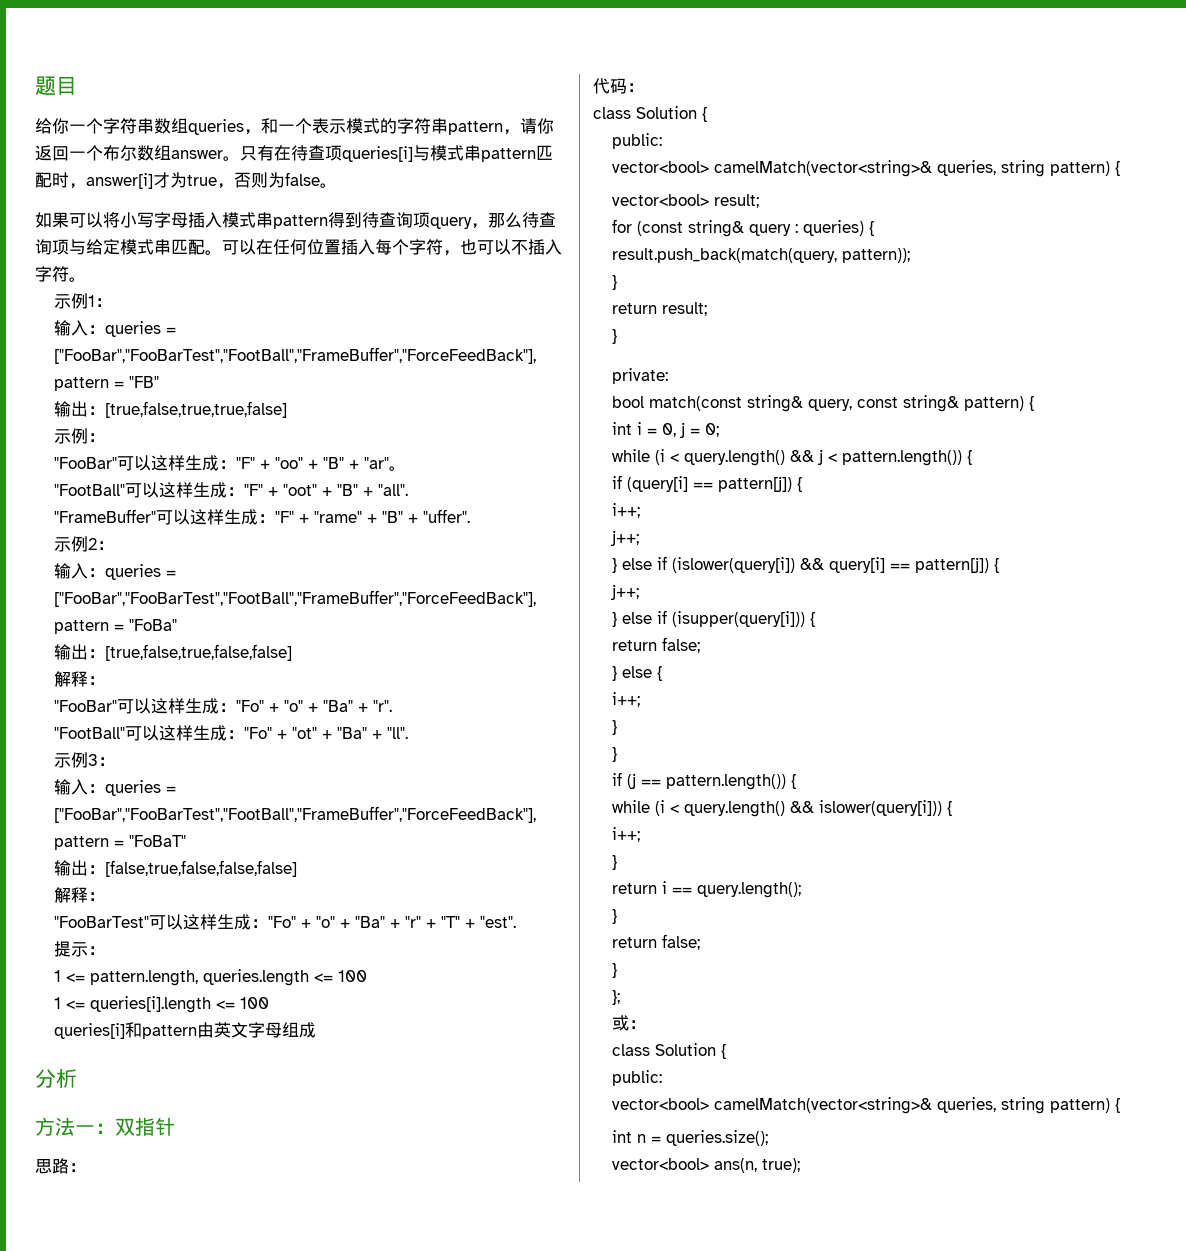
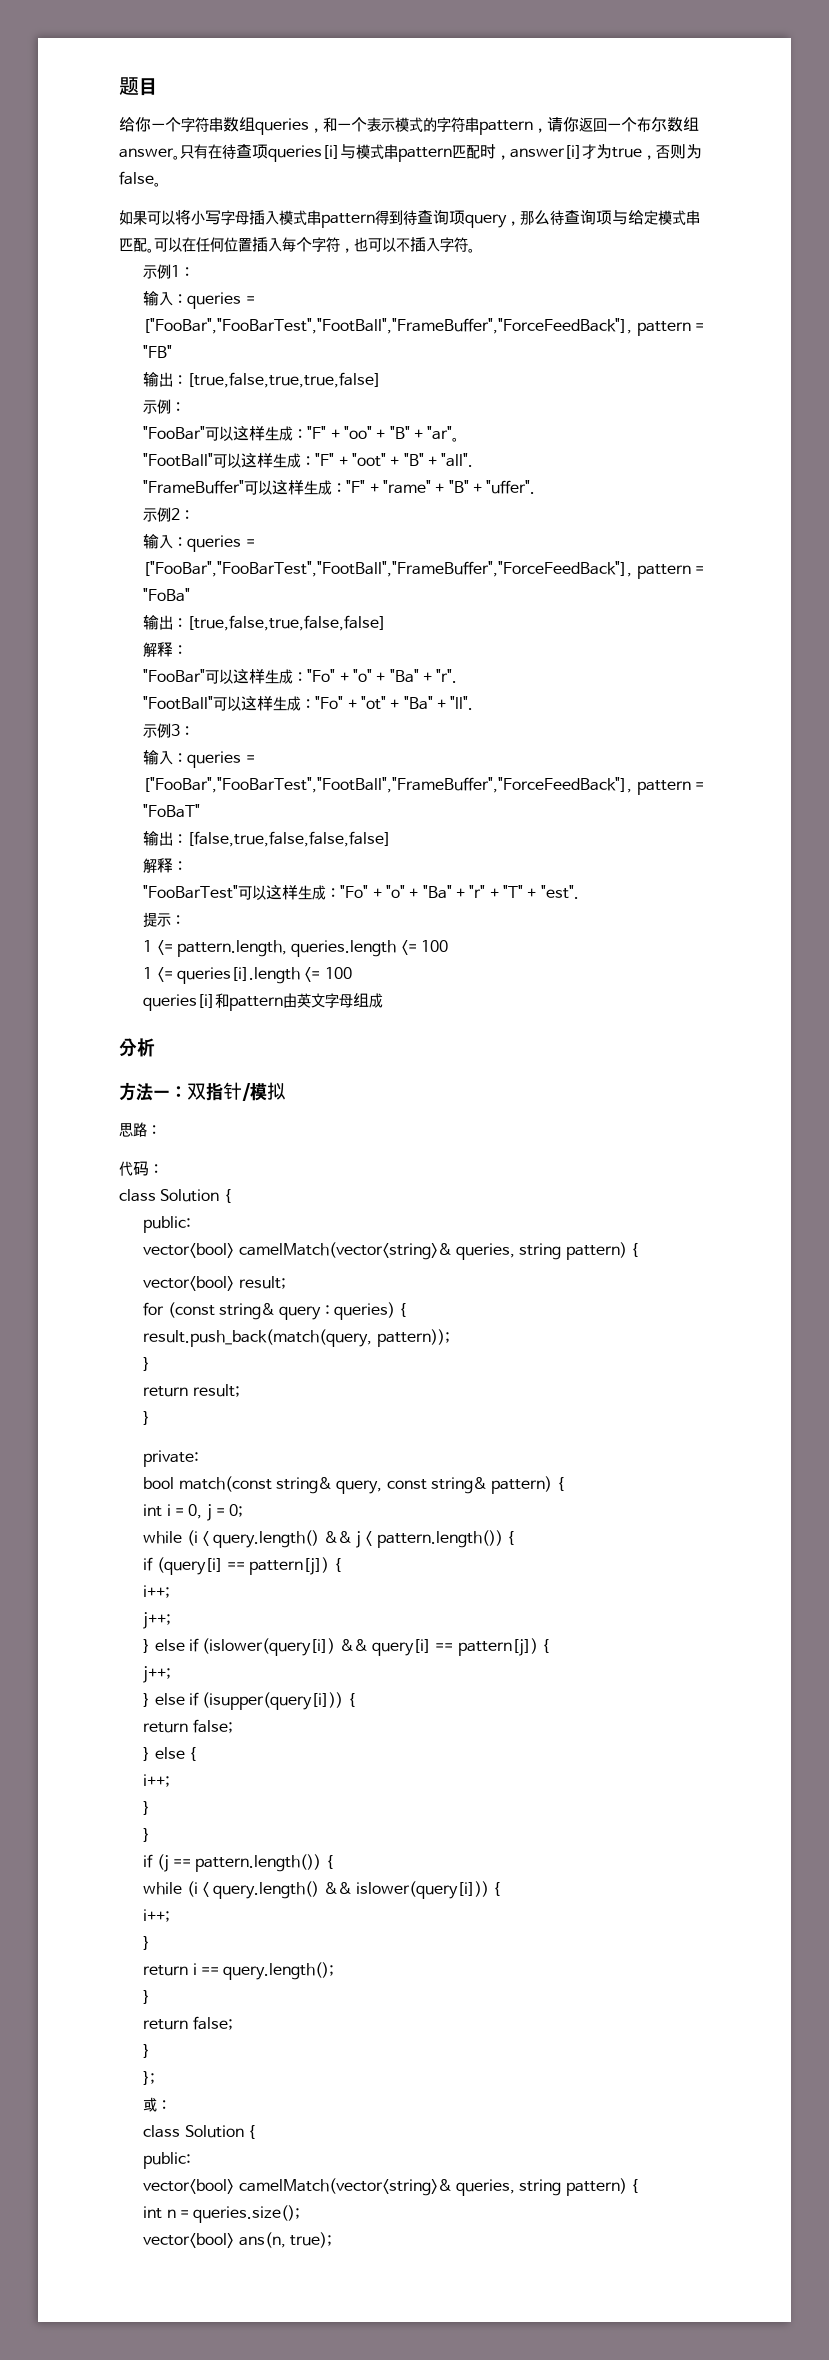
(175, 1126) none -> [242,1082,286,1101] /模拟

